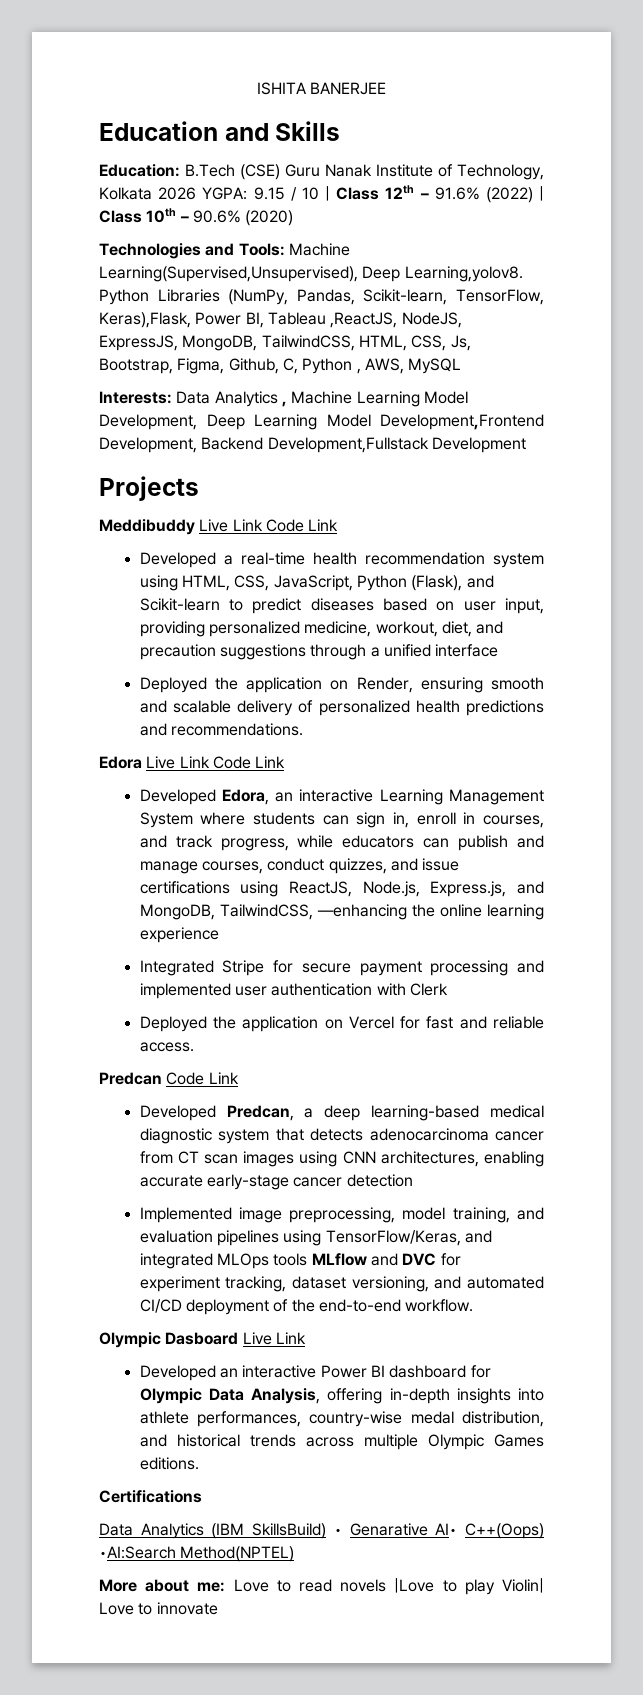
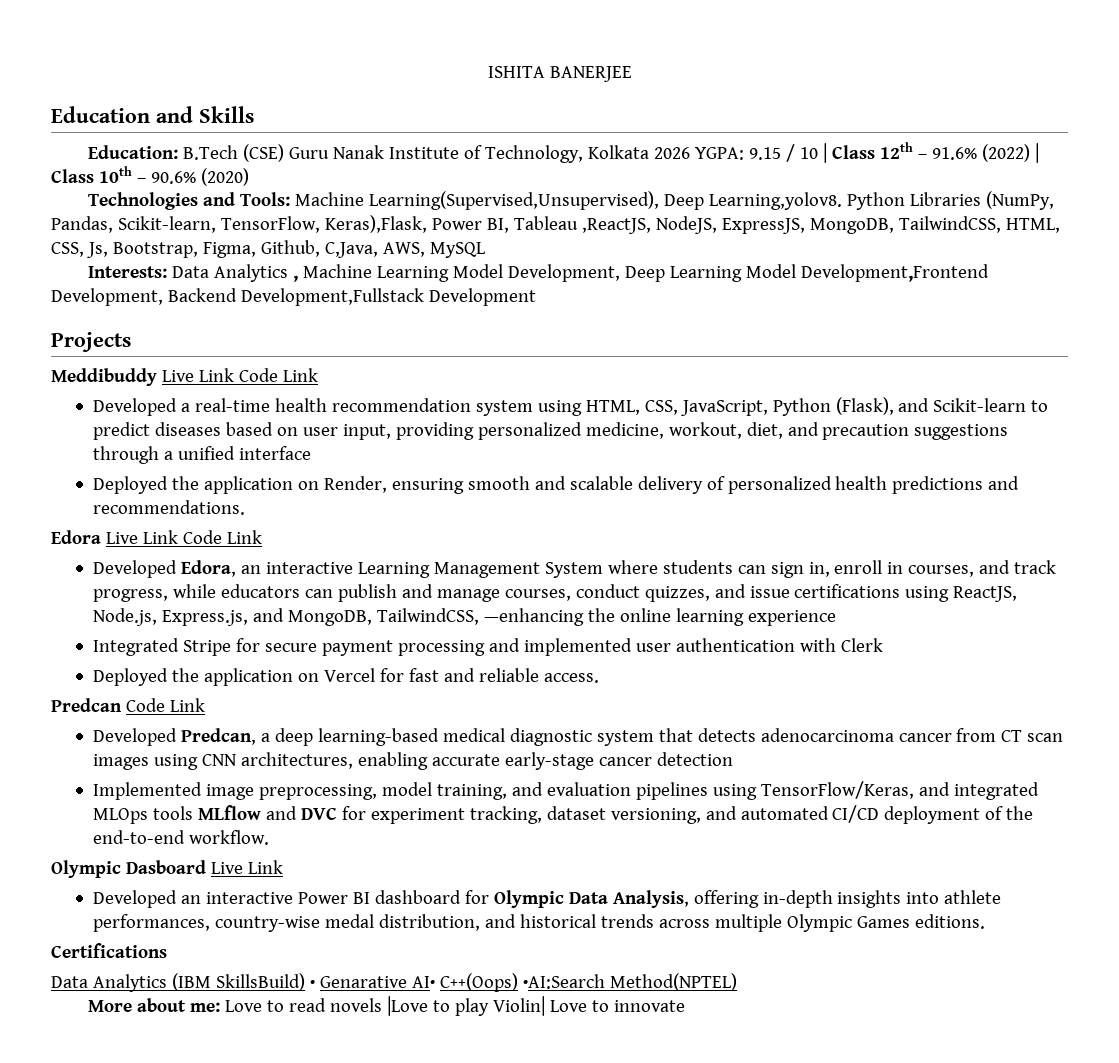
[282,358,361,374] C, Python , -> [324,242,378,258] C,Java,

